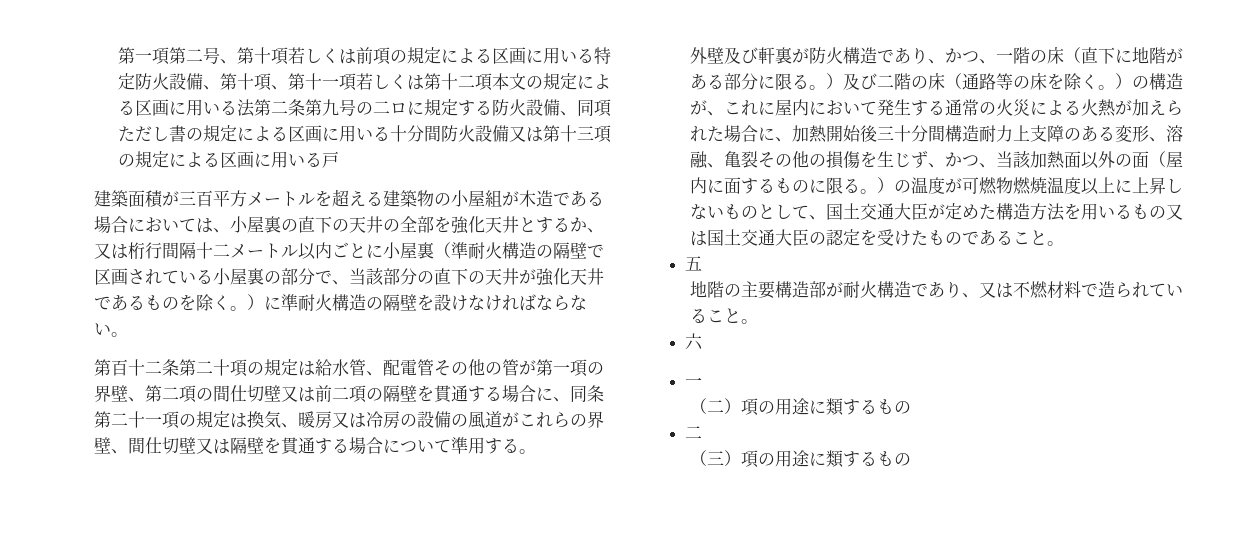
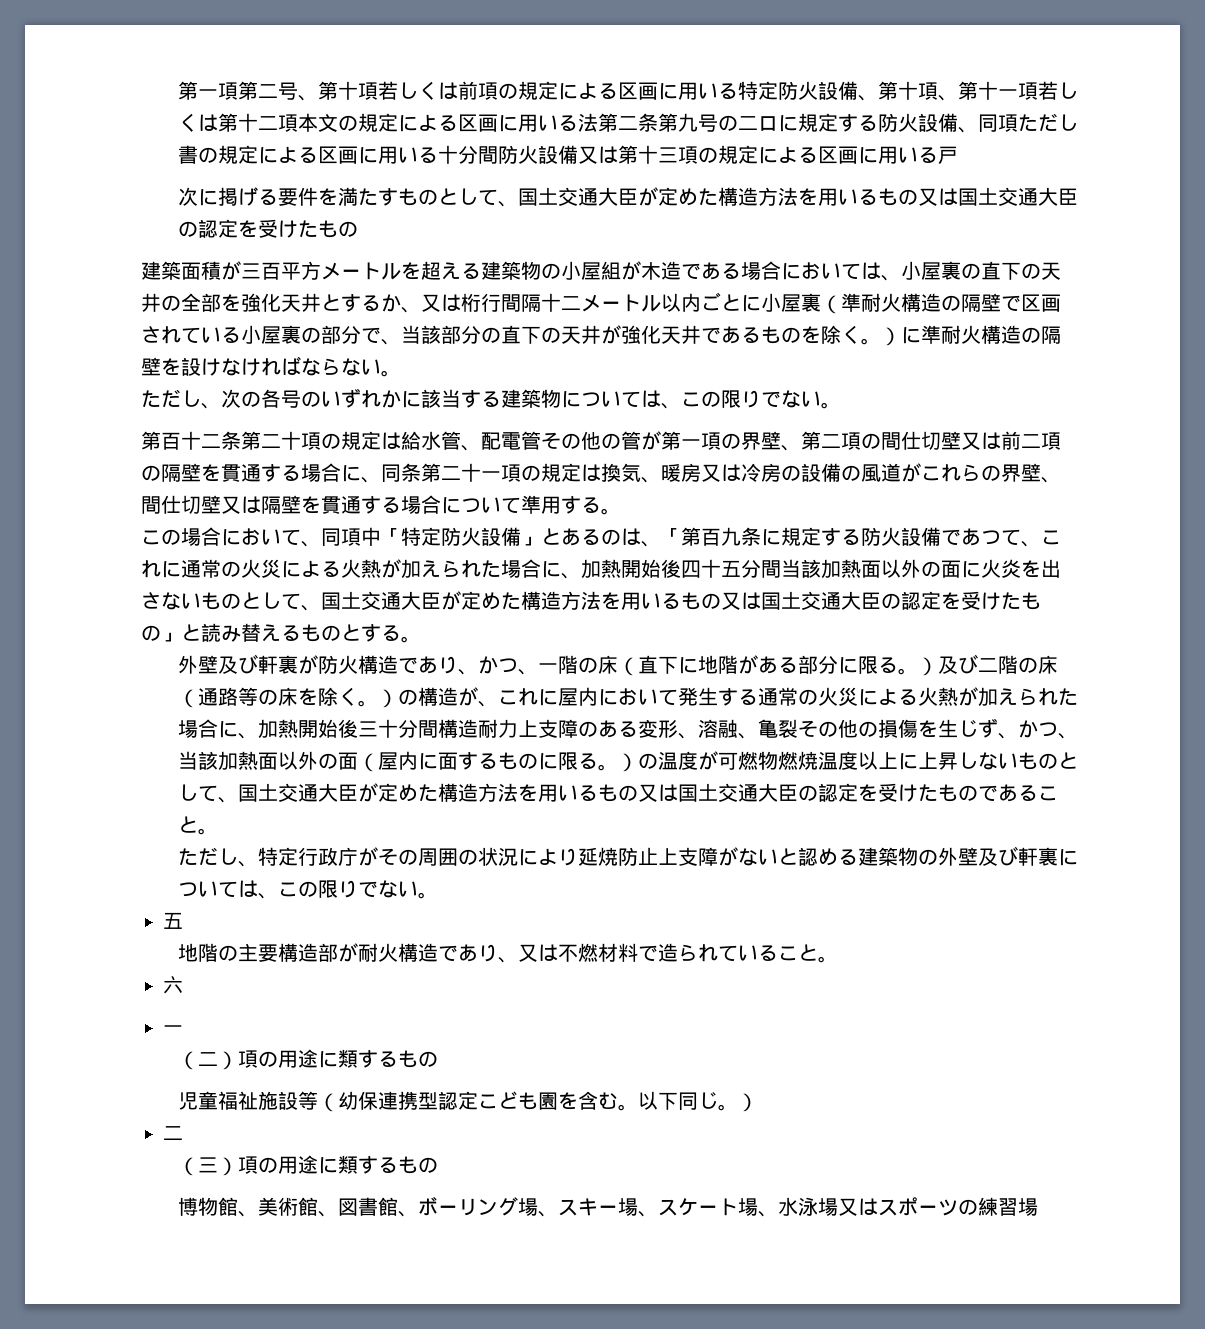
(339, 159) none -> [177,187,1078,207] [177,219,358,238] // 次に掲げる要件を満たすものとして、国土交通大臣が定めた構造方法を用いるもの又は国土交通大臣の認定を受けたもの
(129, 334) none -> [140,388,841,409] // ただし、次の各号のいずれかに該当する建築物については、この限りでない。
(537, 451) none -> [140,527,1061,547] [140,559,1061,579] [140,591,1041,611] [140,623,421,643] // この場合において、同項中「特定防火設備」とあるのは、「第百九条に規定する防火設備であつて、これに通常の火災による火熱が加えられた場合に、加熱開始後四十五分間当該加熱面以外の面に火炎を出さないものとして、国土交通大臣が定めた構造方法を用いるもの又は国土交通大臣の認定を受けたもの」と読み替えるものとする。
(1064, 243) none -> [177,846,1078,867] [177,880,438,899] // ただし、特定行政庁がその周囲の状況により延焼防止上支障がないと認める建築物の外壁及び軒裏については、この限りでない。
(911, 407) none -> [177,1091,758,1112] // 児童福祉施設等（幼保連携型認定こども園を含む。以下同じ。）
(911, 459) none -> [177,1196,1038,1217] // 博物館、美術館、図書館、ボーリング場、スキー場、スケート場、水泳場又はスポーツの練習場

